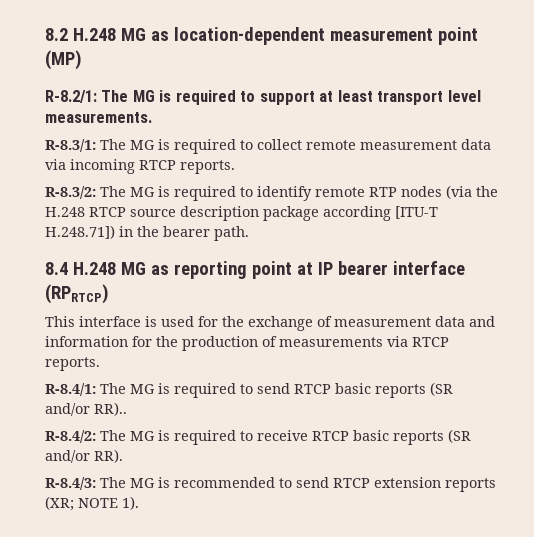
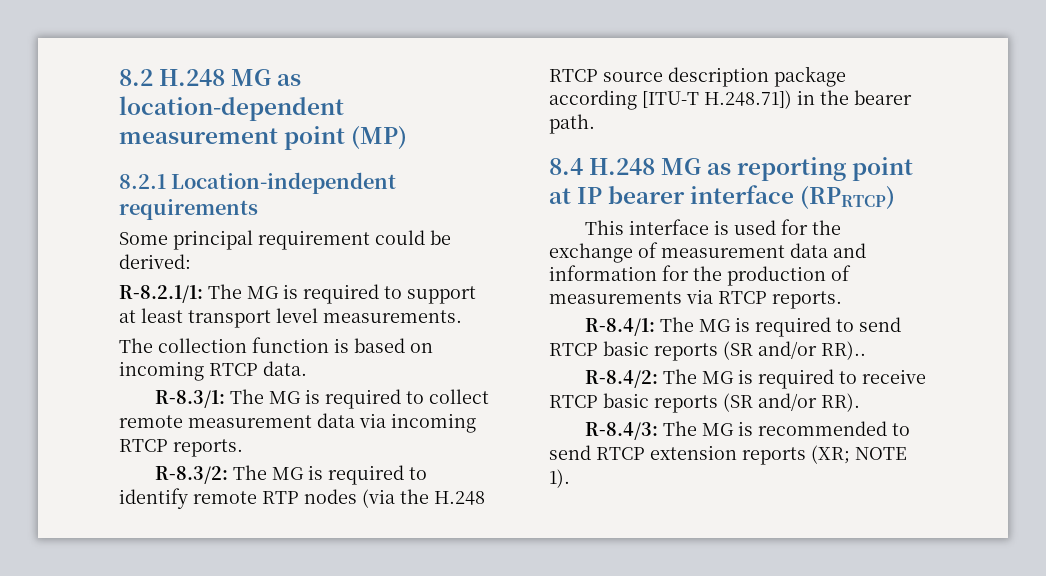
[45,90,97,103] R-8.2/1: -> [119,172,397,194] [119,199,258,220] [119,230,451,250] [119,254,191,269] [119,285,203,303] 8.2.1 Location-independent requirements // Some principal requirement could be derived: // R-8.2.1/1:
(152, 117) none -> [119,337,433,353] [119,361,307,381] // The collection function is based on incoming RTCP data.

